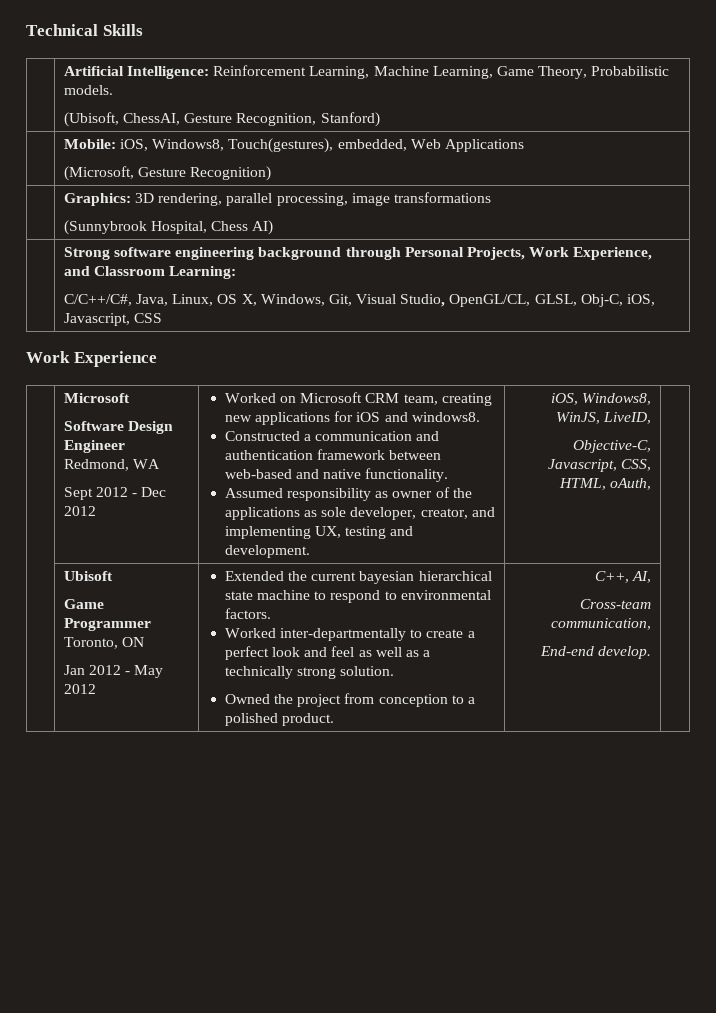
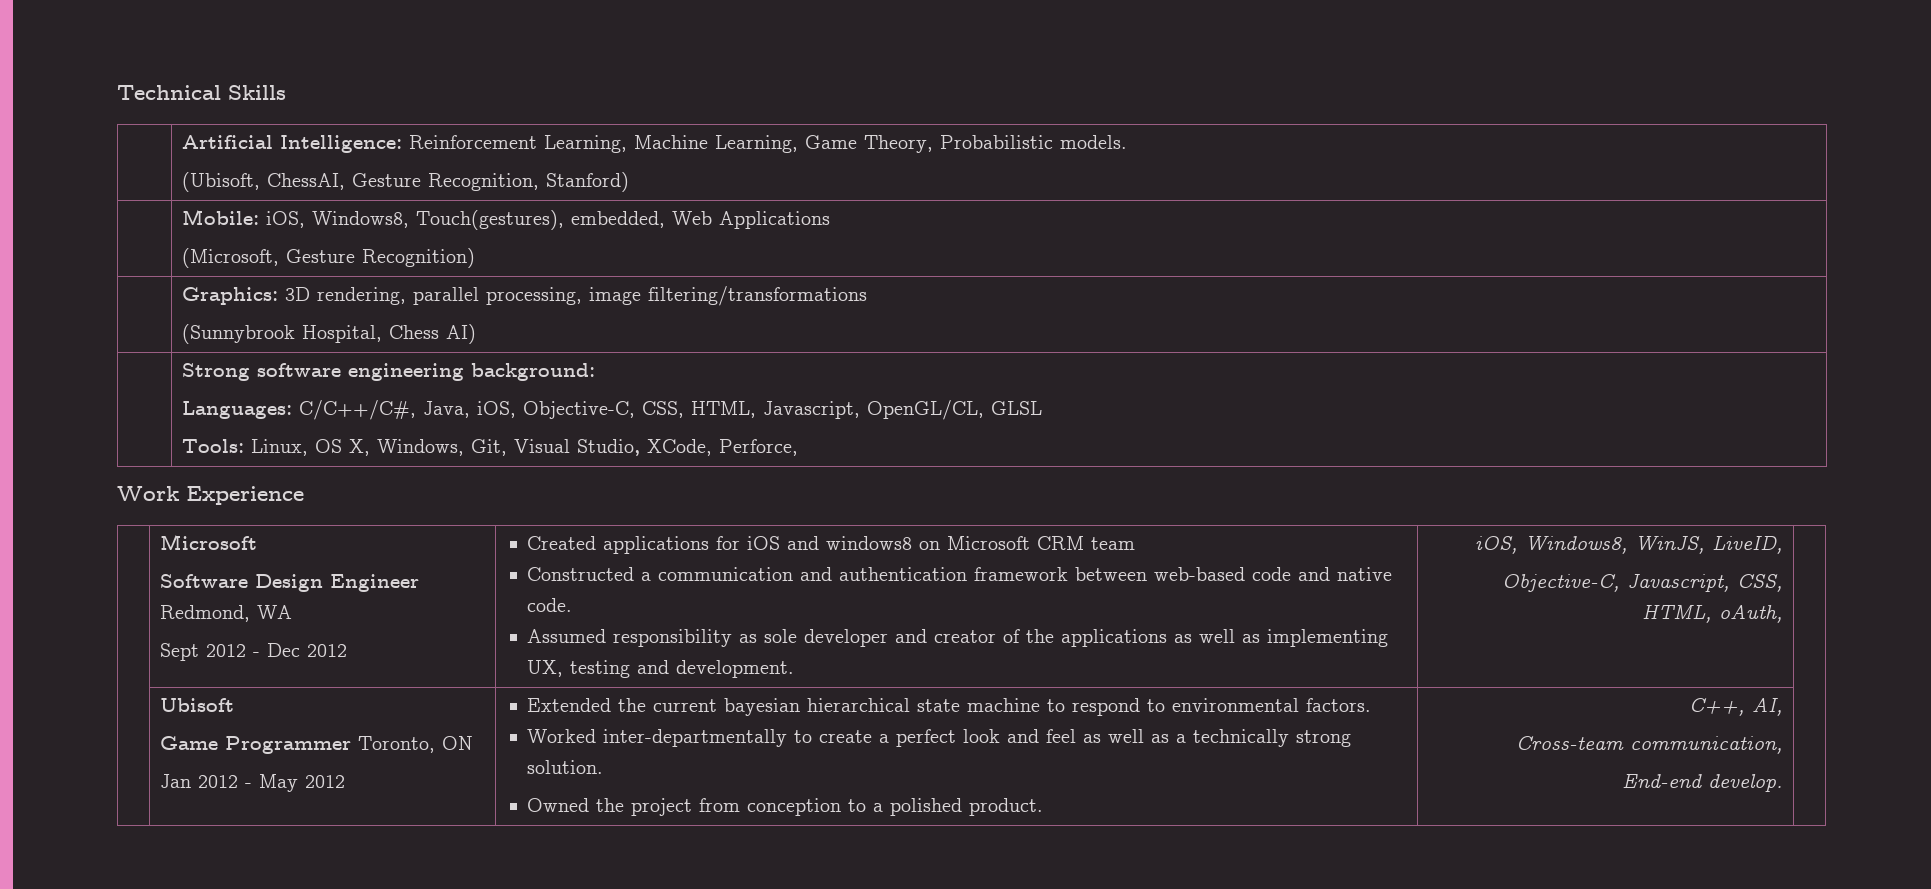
[393,192,491,203] transformations -> [647,286,867,306] filtering/transformations
[258,247,653,260] [63,266,237,279] [63,294,168,306] background through Personal Projects, Work Experience, and Classroom Learning: // C/C++/C#, Java, -> [470,363,595,381] [181,400,1042,420] [181,439,244,453] background: // Languages: C/C++/C#, Java, iOS, Objective-C, CSS, HTML, Javascript, OpenGL/CL, GLSL // Tools:
[449,294,655,307] [63,313,162,326] OpenGL/CL, GLSL, Obj-C, iOS, Javascript, CSS -> [646,439,798,456] XCode, Perforce,
[224,392,492,406] [224,411,480,425] Worked on Microsoft CRM team, creating new applications for iOS and windows8. -> [527,536,1136,554] Created applications for iOS and windows8 on Microsoft CRM team
(292, 474) none -> [1252,567,1292,581] code
[365,468,449,482] functionality. -> [527,598,573,612] code.
[392,487,472,498] [224,507,495,520] owner of the applications as sole developer, creator, and -> [764,629,1261,647] sole developer and creator of the applications as well as

